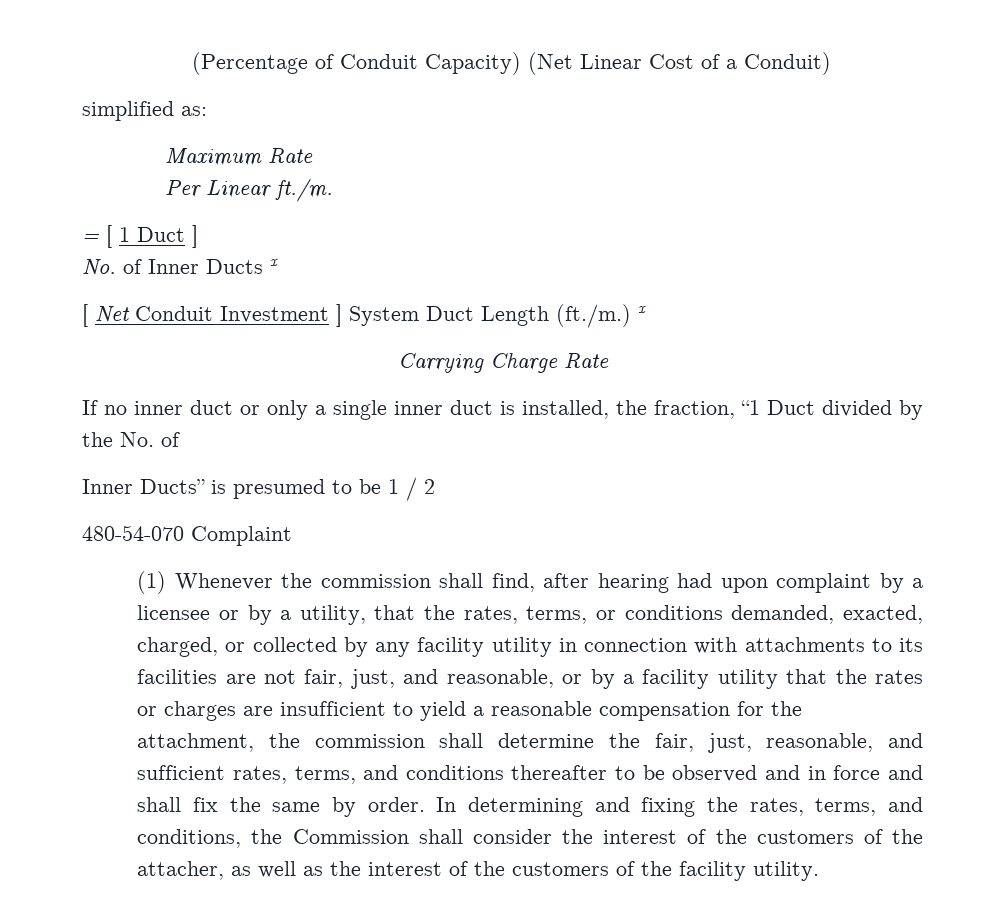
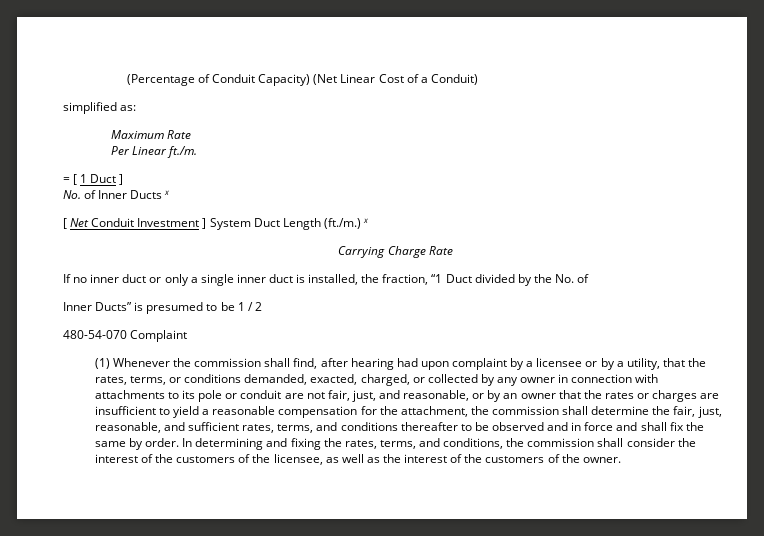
[417,637,552,657] facility utility -> [520,377,556,383] owner
[137,669,218,684] facilities -> [198,390,282,402] pole or conduit
[622,669,778,689] a facility utility -> [503,393,556,399] an owner
[292,829,409,844] Commission -> [527,438,595,447] commission
[137,861,225,880] attacher, -> [273,454,323,465] licensee,
[679,861,820,881] facility utility. -> [582,457,621,463] owner.

